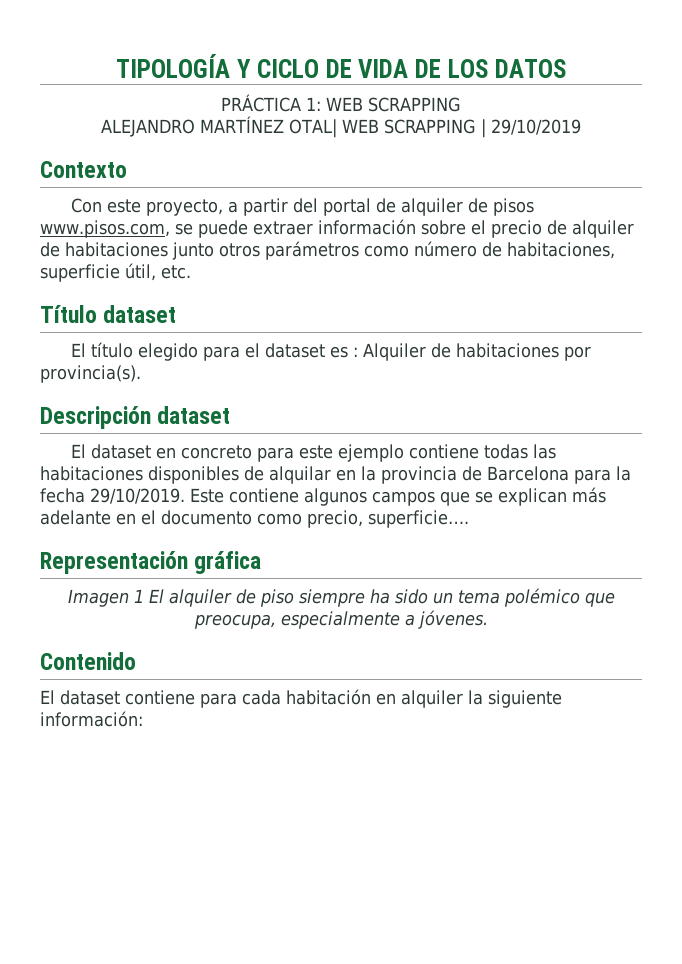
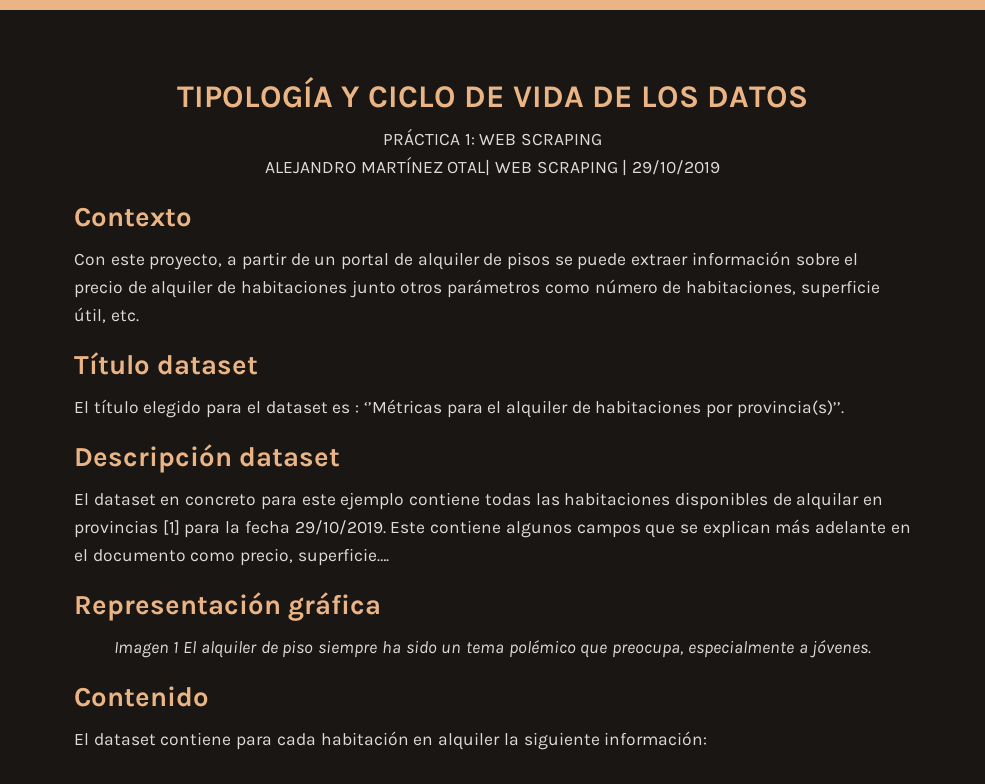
[368,97,461,112] SCRAPPING -> [521,133,603,146] SCRAPING
[383,119,477,134] SCRAPPING -> [536,161,618,174] SCRAPING
[293,198,319,213] del -> [290,253,337,266] de un
[40,220,170,238] www.pisos.com, -> (550, 261) none
[363,343,427,361] Alquiler -> [363,399,568,418] ‘’Métricas para el alquiler
[40,365,141,383] provincia(s). -> [736,400,844,418] provincia(s)’’.
[361,466,569,484] la provincia de Barcelona -> [74,520,180,538] provincias [1]

